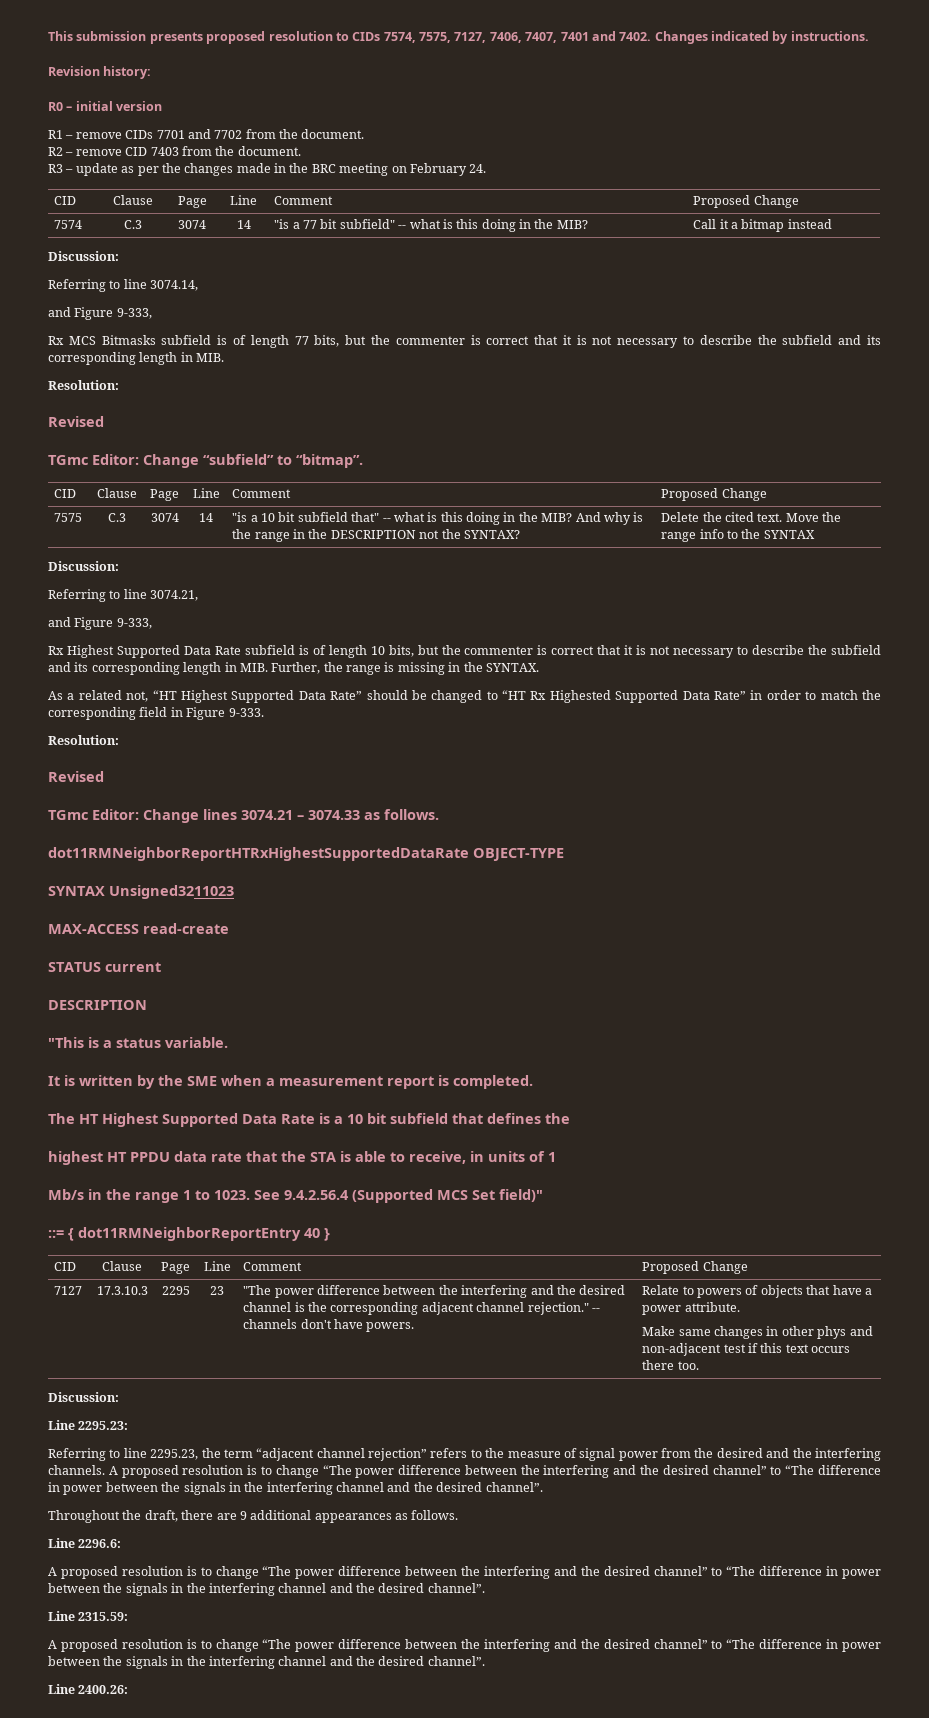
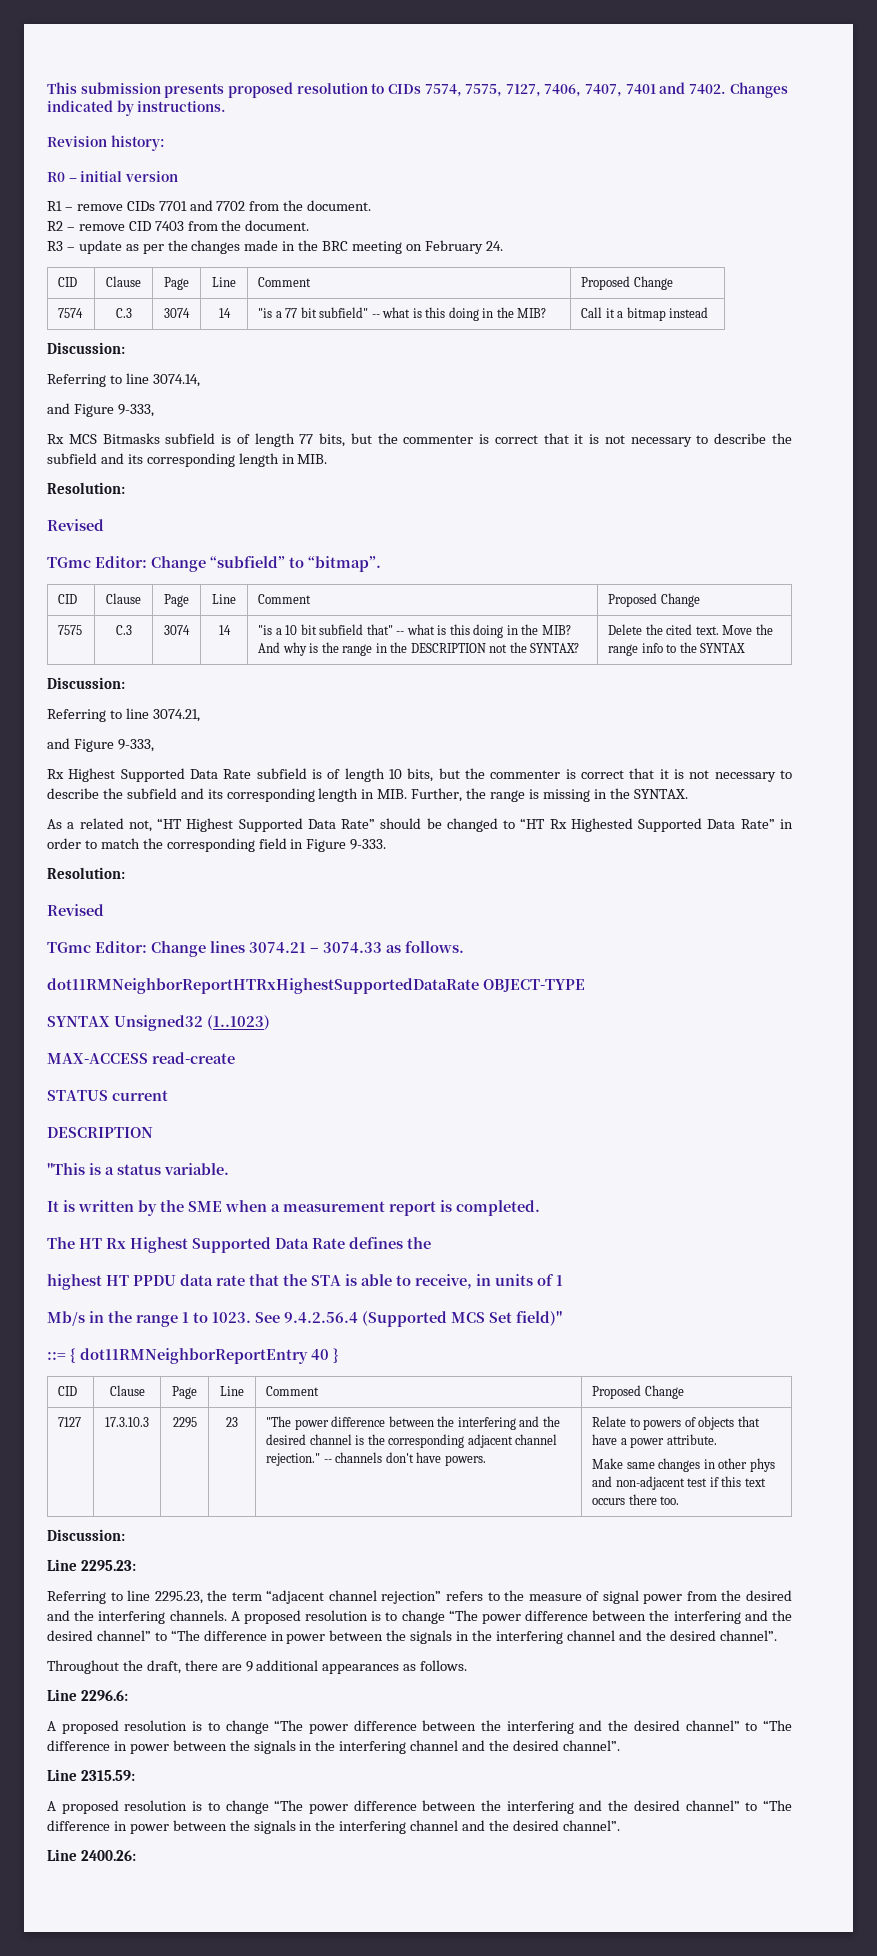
[109,885,234,899] Unsigned3211023 -> [114,1015,270,1031] Unsigned32 (1..1023)
[102,1113,483,1127] Highest Supported Data Rate is a 10 bit subfield that -> [106,1237,345,1253] Rx Highest Supported Data Rate

